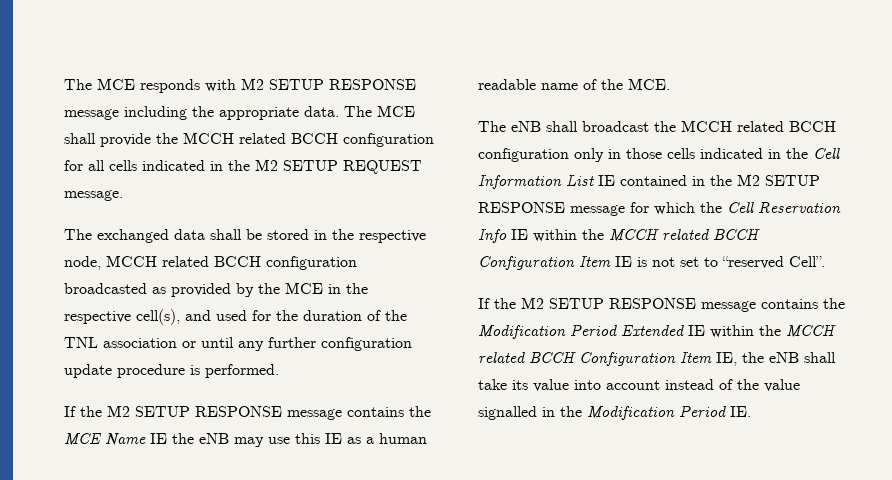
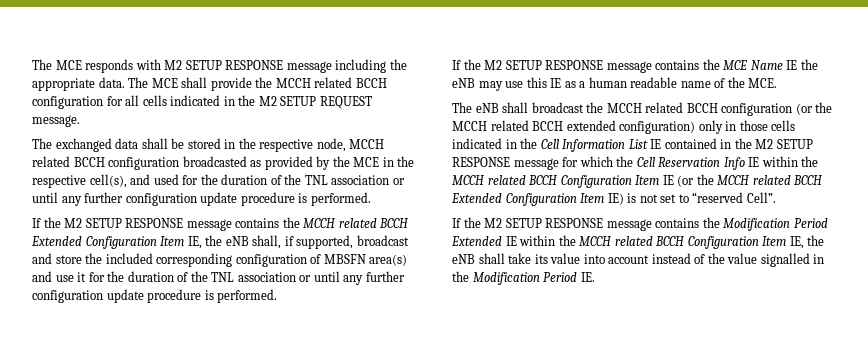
(279, 371) none -> [32,217,410,231] [31,235,409,249] [32,253,408,267] [32,271,405,285] [32,289,278,303] // If the M2 SETUP RESPONSE message contains the MCCH related BCCH Extended Configuration Item IE, the eNB shall, if supported, broadcast and store the included corresponding configuration of MBSFN area(s) and use it for the duration of the TNL association or until any further configuration update procedure is performed.
(569, 155) none -> [795,102,833,115] [452,120,696,134] (or the MCCH related BCCH extended configuration)
(632, 261) none -> [677,174,824,187] [451,193,624,206] (or the MCCH related BCCH Extended Configuration Item IE)

